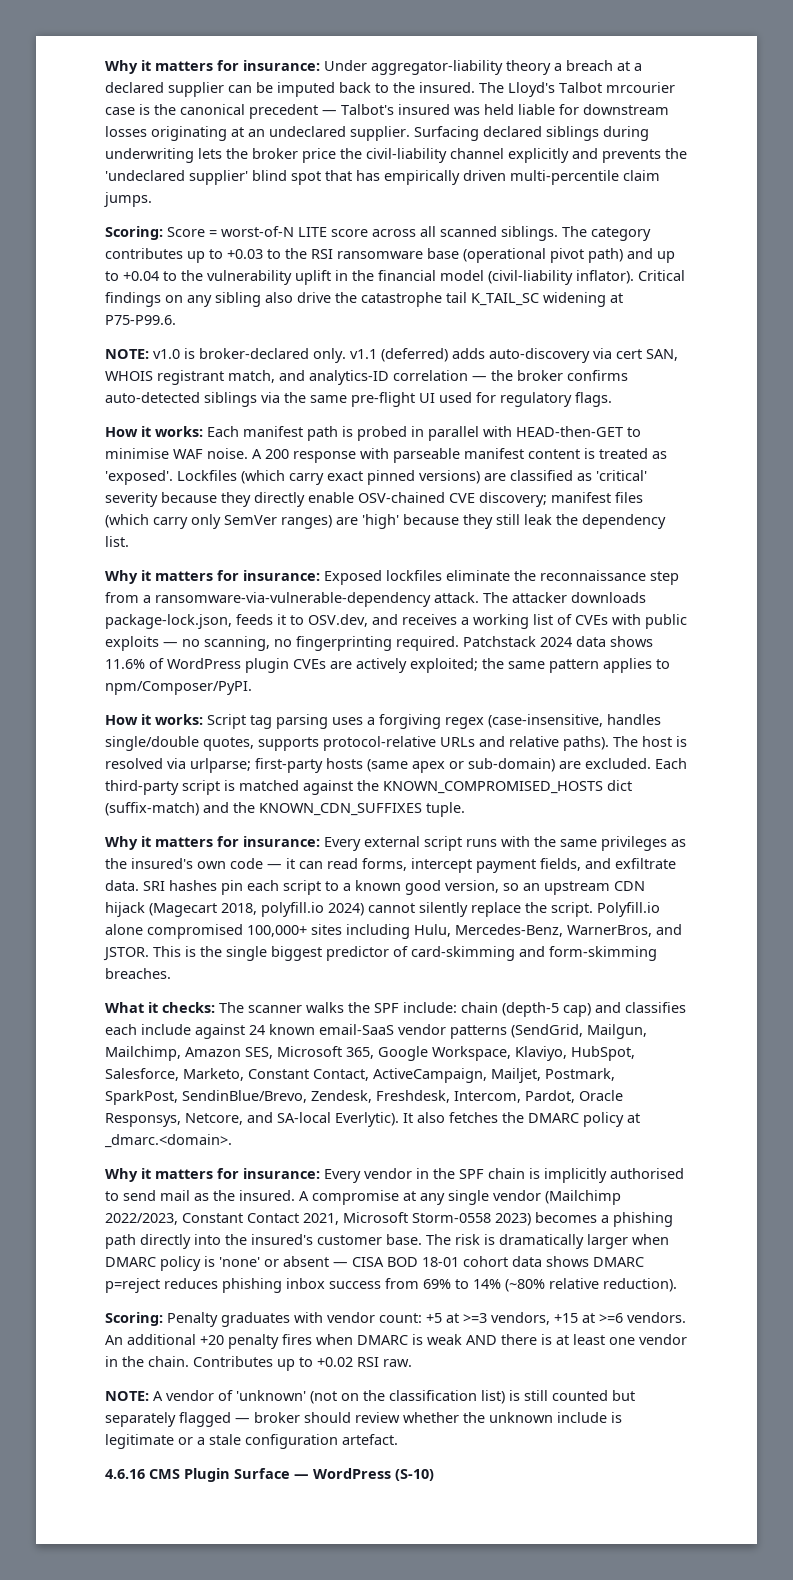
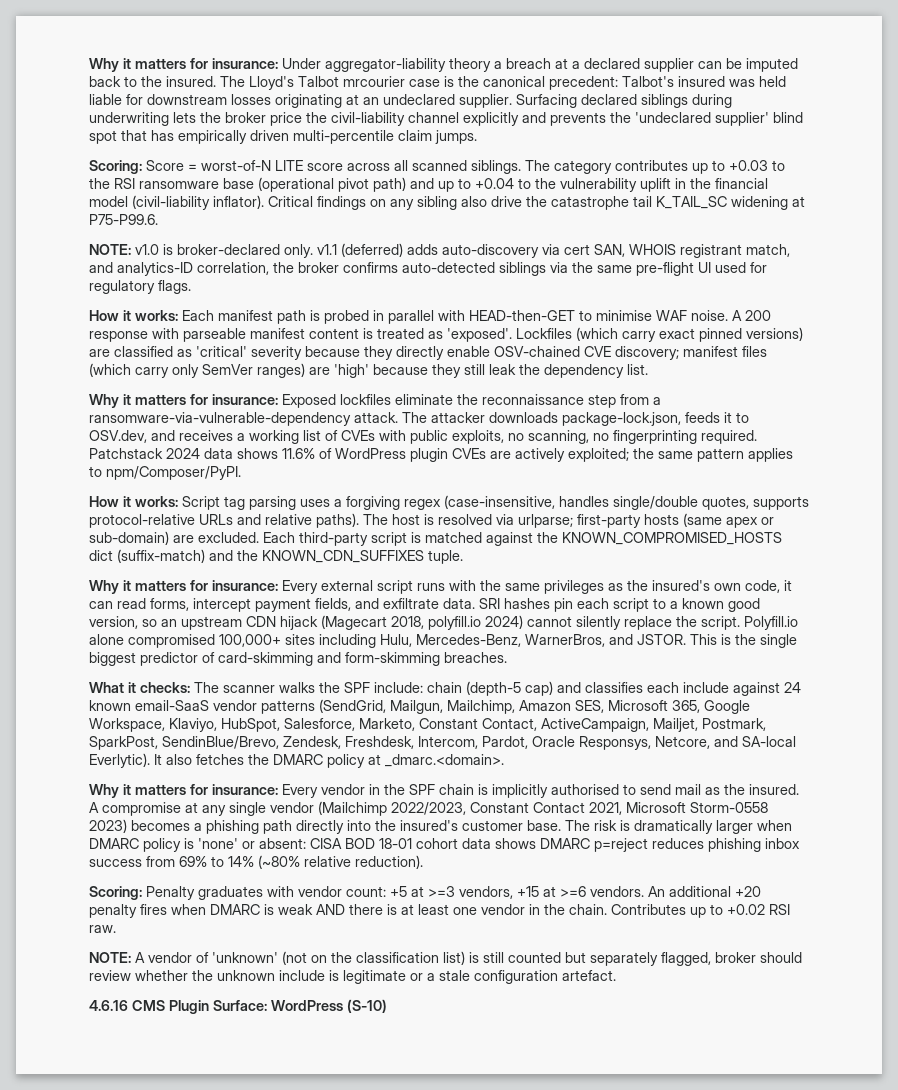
[249,104,337,119] precedent — -> [549,76,618,90] precedent:
[393,370,487,381] correlation — -> [197,262,269,275] correlation,
[105,636,178,651] exploits — -> [452,430,504,444] exploits,
[230,858,282,869] code — -> [745,580,780,593] code,
[283,1256,348,1267] absent — -> [259,838,306,849] absent:
[179,1412,250,1427] flagged — -> [661,952,711,966] flagged,
[234,1468,309,1479] Surface — -> [213,1000,267,1011] Surface:

